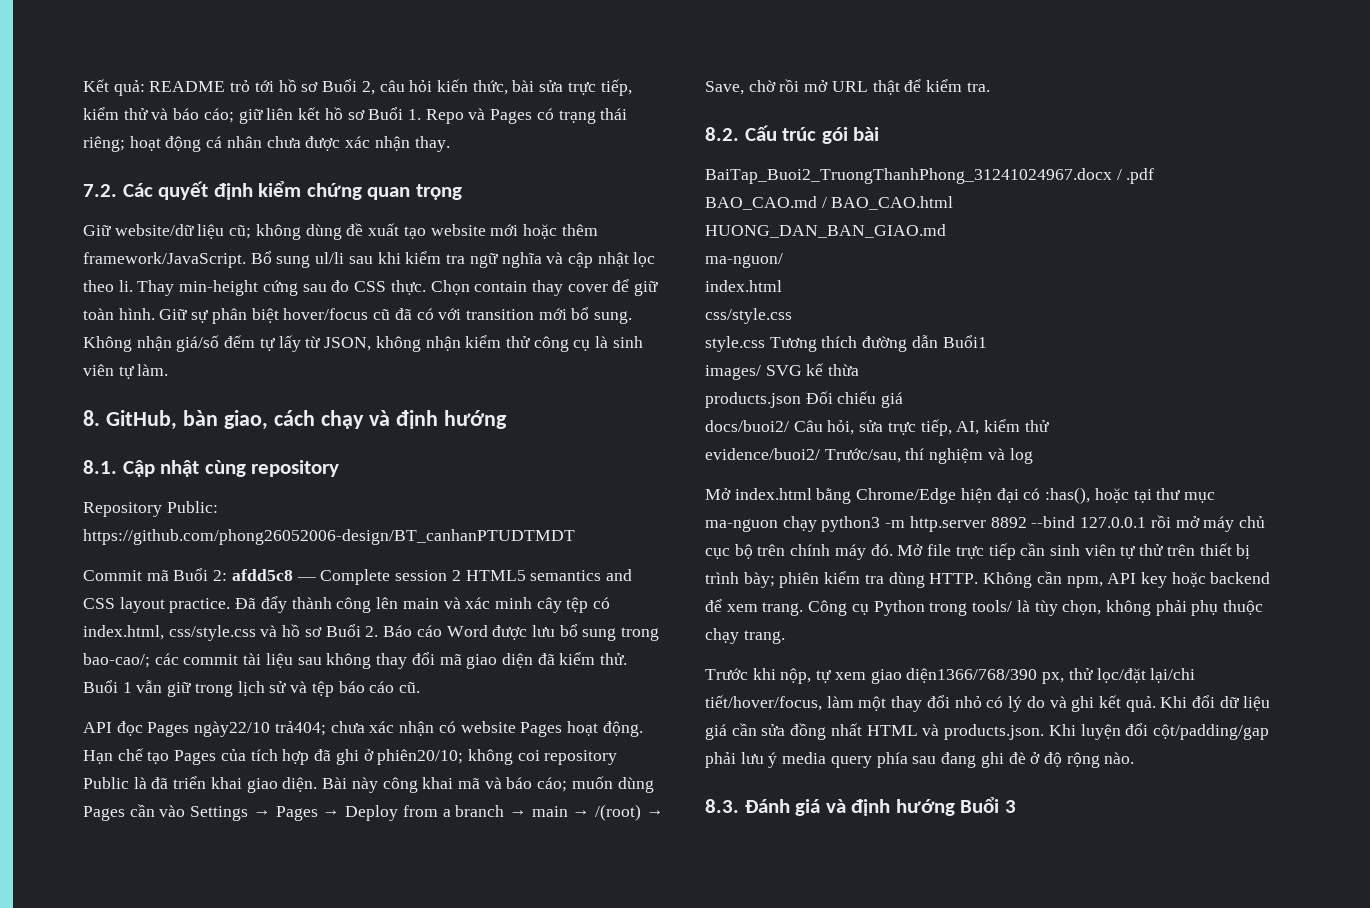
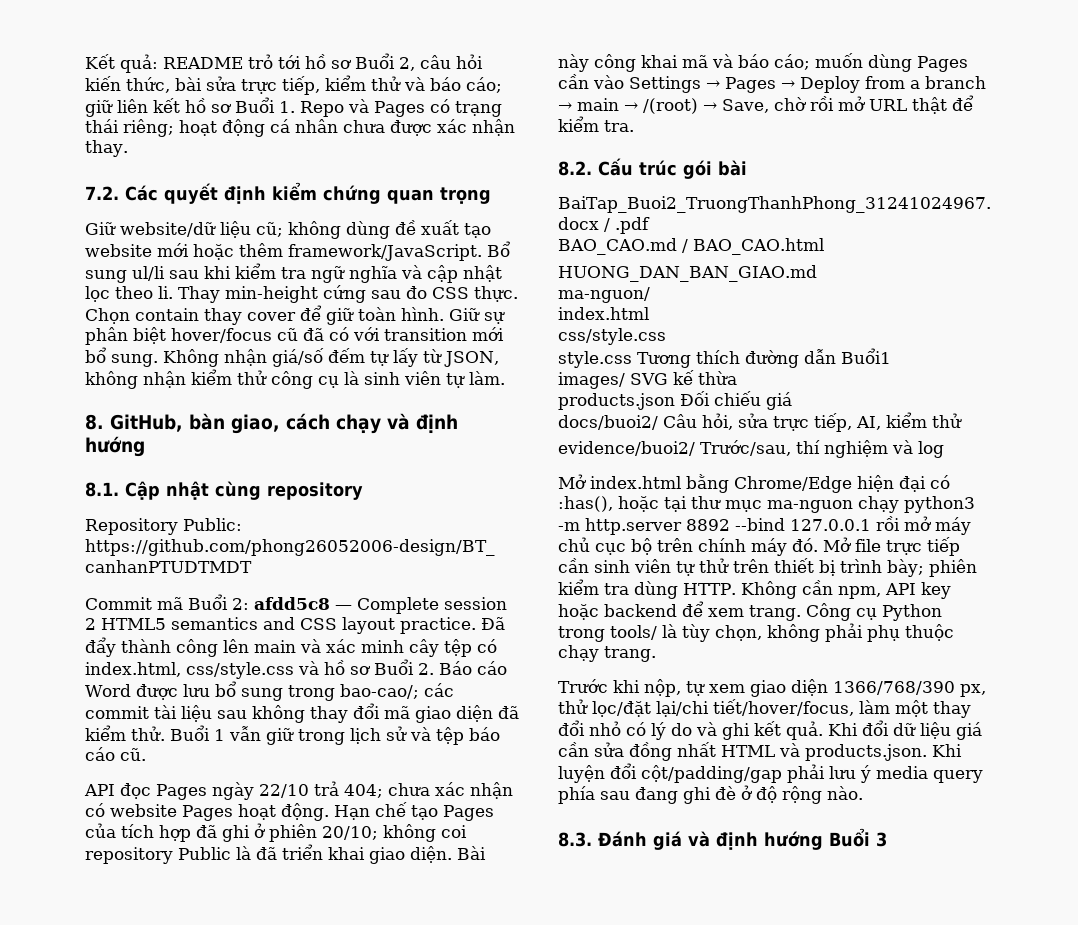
[194,721,326,737] ngày22/10 trả404; -> [212,781,383,800] ngày 22/10 trả 404;
[377,749,464,765] phiên20/10; -> [269,824,378,842] phiên 20/10;
[906,668,1038,683] diện1366/768/390 -> [791,679,955,696] diện 1366/768/390

